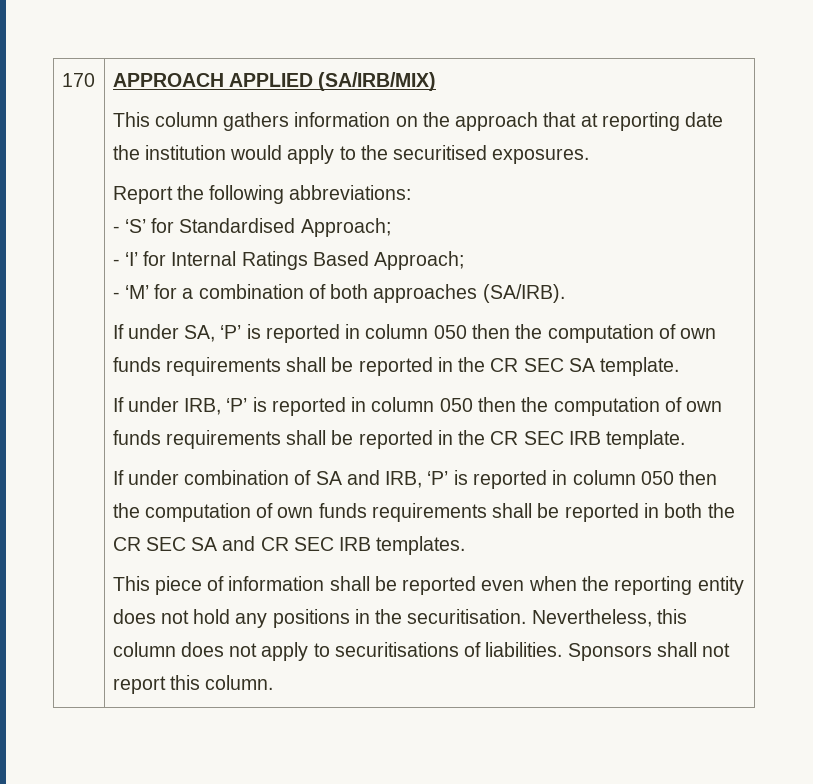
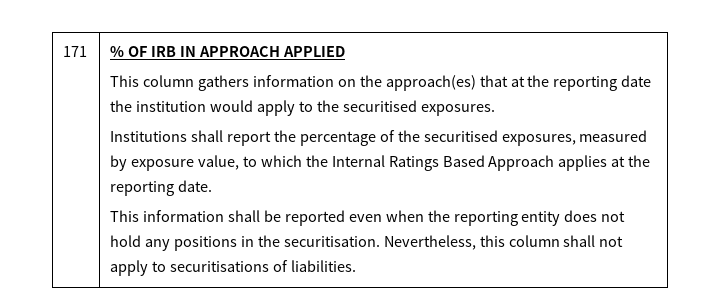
[61,73,95,87] 170 | -> [63,46,88,57] [110,46,196,57] 171 | % OF IRB IN
[318,72,437,91] (SA/IRB/MIX) -> (345, 51) none
[455,112,539,131] approach -> [385,75,476,91] approach(es)
(598, 120) none -> [527,75,550,87] the
[112,185,412,204] [112,218,391,237] [112,251,465,270] [112,284,565,303] [112,324,717,343] [112,357,680,376] [112,397,723,416] [112,430,686,449] [112,470,718,489] [112,503,735,522] [112,536,466,555] [112,576,225,595] Report the following abbreviations: // - ‘S’ for Standardised Approach; // - ‘I’ for Internal Ratings Based Approach; // - ‘M’ for a combination of both approaches (SA/IRB). // If under SA, ‘P’ is reported in column 050 then the computation of own funds requirements shall be reported in the CR SEC SA template. // If under IRB, ‘P’ is reported in column 050 then the computation of own funds requirements shall be reported in the CR SEC IRB template. // If under combination of SA and IRB, ‘P’ is reported in column 050 then the computation of own funds requirements shall be reported in both the CR SEC SA and CR SEC IRB templates. // This piece of -> [110,130,648,146] [110,155,651,171] [110,180,213,196] [110,210,140,222] Institutions shall report the percentage of the securitised exposures, measured by exposure value, to which the Internal Ratings Based Approach applies at the reporting date. // This
[180,642,224,657] does -> [563,235,596,247] shall
[567,642,731,661] [112,675,274,694] Sponsors shall not report this column. -> (356, 266) none

